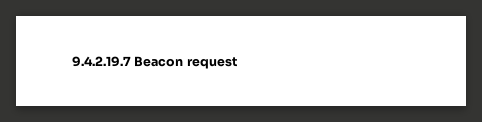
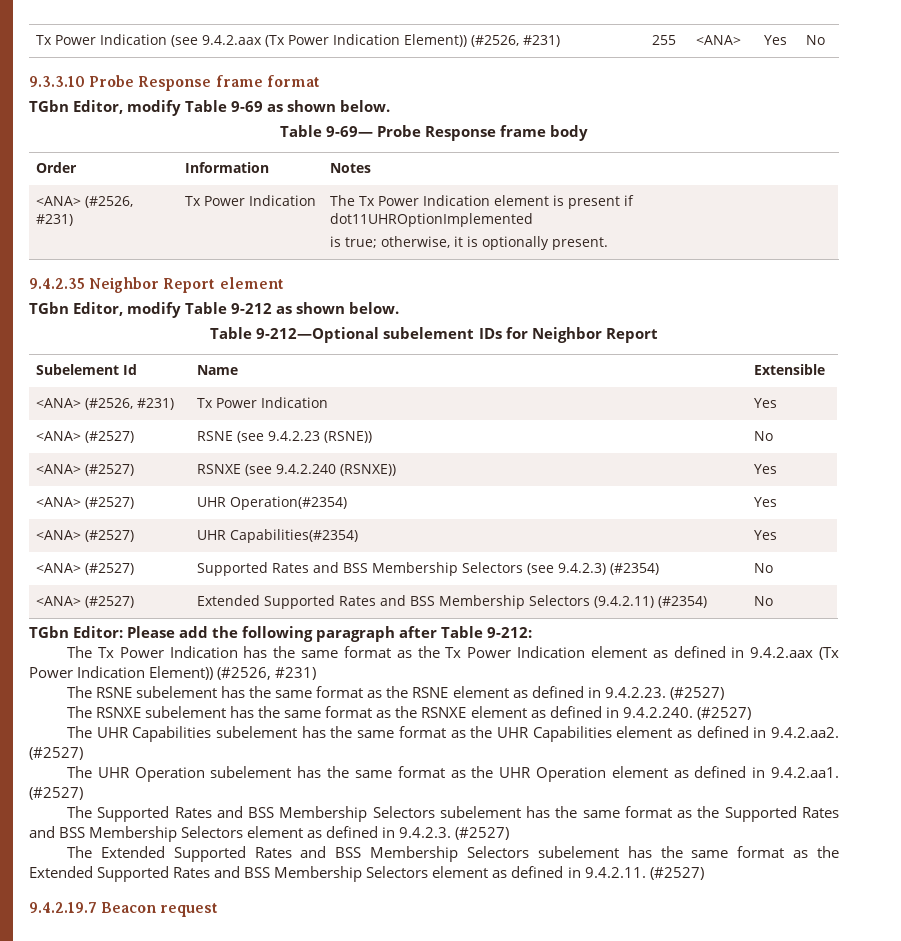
(72, 61) none -> [35,34,560,47] [651,35,676,45] [695,35,741,45] [763,35,787,45] [805,35,825,45] [29,75,320,91] [29,100,391,116] [279,125,589,141] [35,162,77,173] [184,162,269,173] [329,163,371,173] [35,196,133,208] [35,214,73,226] [184,195,316,206] [329,195,634,209] [329,213,533,227] [329,236,608,250] [29,277,284,293] [29,302,400,318] [210,327,658,343] [35,364,137,375] [196,365,238,375] [753,364,825,375] [35,398,174,410] [196,397,328,408] [753,398,777,408] [35,431,134,443] [196,431,372,443] [753,431,773,441] [35,464,134,476] [196,464,396,476] [753,464,777,474] [35,497,134,509] [196,496,347,510] [753,497,777,507] [35,530,134,542] [196,529,358,543] [753,530,777,540] [35,563,134,575] [196,562,659,576] [753,563,773,573] [35,596,134,608] [196,595,707,609] [753,596,773,606] [29,626,533,642] [67,646,840,660] [29,666,317,680] [67,686,724,700] [67,706,751,720] [67,726,840,742] [29,747,83,760] [67,766,840,782] [29,787,83,800] [67,806,839,822] [29,826,510,842] [67,846,840,862] [29,866,704,882] Tx Power Indication (see 9.4.2.aax (Tx Power Indication Element)) (#2526, #231) | 255 | <ANA> | Yes | No // 9.3.3.10 Probe Response frame format // TGbn Editor, modify Table 9-69 as shown below. // Table 9-69— Probe Response frame body // Order | Information | Notes // <ANA> (#2526, #231) | Tx Power Indication | The Tx Power Indication element is present if dot11UHROptionImplemented // is true; otherwise, it is optionally present. // 9.4.2.35 Neighbor Report element // TGbn Editor, modify Table 9-212 as shown below. // Table 9-212—Optional subelement IDs for Neighbor Report // Subelement Id | Name | Extensible // <ANA> (#2526, #231) | Tx Power Indication | Yes // <ANA> (#2527) | RSNE (see 9.4.2.23 (RSNE)) | No // <ANA> (#2527) | RSNXE (see 9.4.2.240 (RSNXE)) | Yes // <ANA> (#2527) | UHR Operation(#2354) | Yes // <ANA> (#2527) | UHR Capabilities(#2354) | Yes // <ANA> (#2527) | Supported Rates and BSS Membership Selectors (see 9.4.2.3) (#2354) | No // <ANA> (#2527) | Extended Supported Rates and BSS Membership Selectors (9.4.2.11) (#2354) | No // TGbn Editor: Please add the following paragraph after Table 9-212: // The Tx Power Indication has the same format as the Tx Power Indication element as defined in 9.4.2.aax (Tx Power Indication Element)) (#2526, #231) // The RSNE subelement has the same format as the RSNE element as defined in 9.4.2.23. (#2527) // The RSNXE subelement has the same format as the RSNXE element as defined in 9.4.2.240. (#2527) // The UHR Capabilities subelement has the same format as the UHR Capabilities element as defined in 9.4.2.aa2. (#2527) // The UHR Operation subelement has the same format as the UHR Operation element as defined in 9.4.2.aa1. (#2527) // The Supported Rates and BSS Membership Selectors subelement has the same format as the Supported Rates and BSS Membership Selectors element as defined in 9.4.2.3. (#2527) // The Extended Supported Rates and BSS Membership Selectors subelement has the same format as the Extended Supported Rates and BSS Membership Selectors element as defined in 9.4.2.11. (#2527) //

